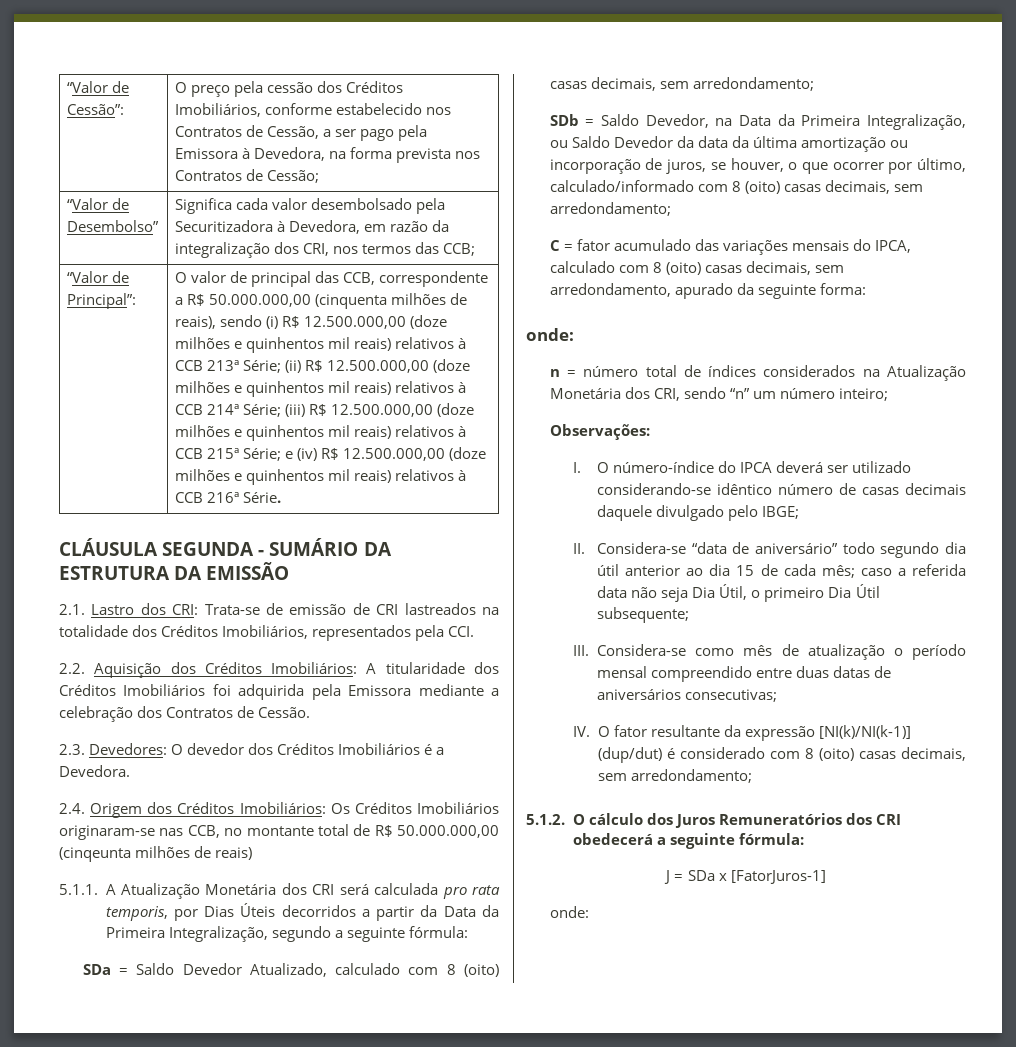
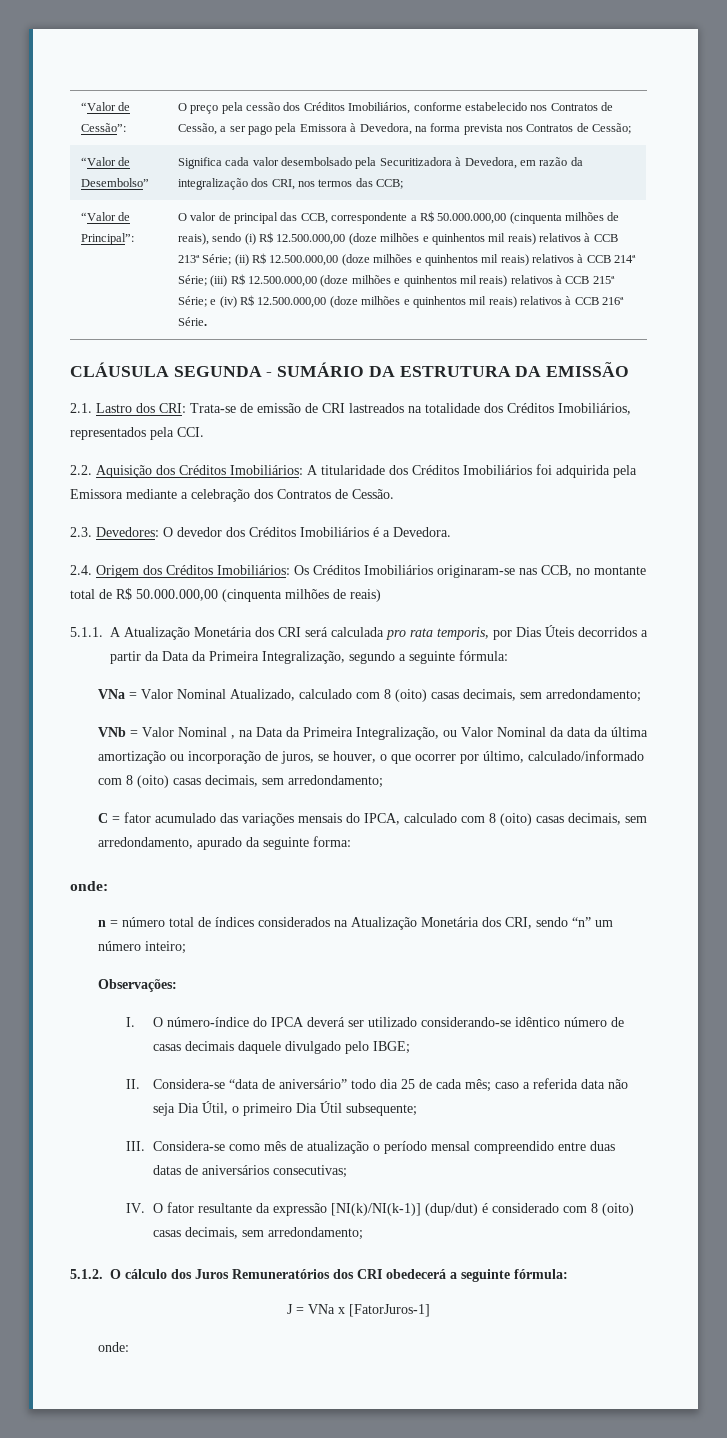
[59,847,131,862] (cinqeunta -> [222,589,282,602] (cinquenta
[82,963,242,975] SDa = Saldo Devedor -> [97,689,226,699] VNa = Valor Nominal
[549,114,709,128] SDb = Saldo Devedor, -> [97,727,235,739] VNb = Valor Nominal ,
[571,136,673,148] Saldo Devedor -> [460,727,546,737] Valor Nominal
[880,542,966,558] [597,564,755,576] segundo dia útil anterior ao dia 15 -> [380,1079,416,1089] dia 25
[687,870,715,881] SDa -> [308,1304,335,1314] VNa

